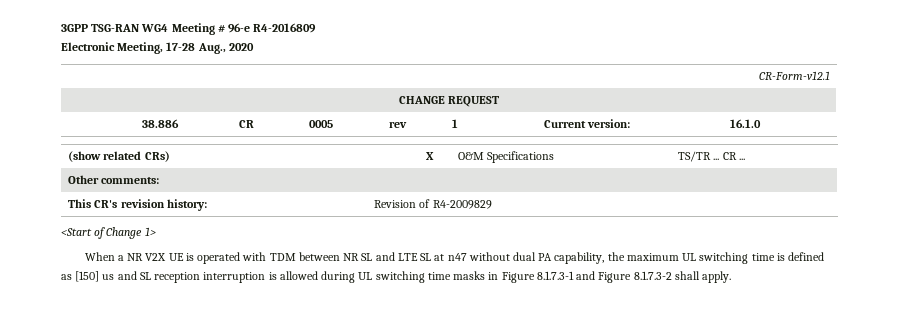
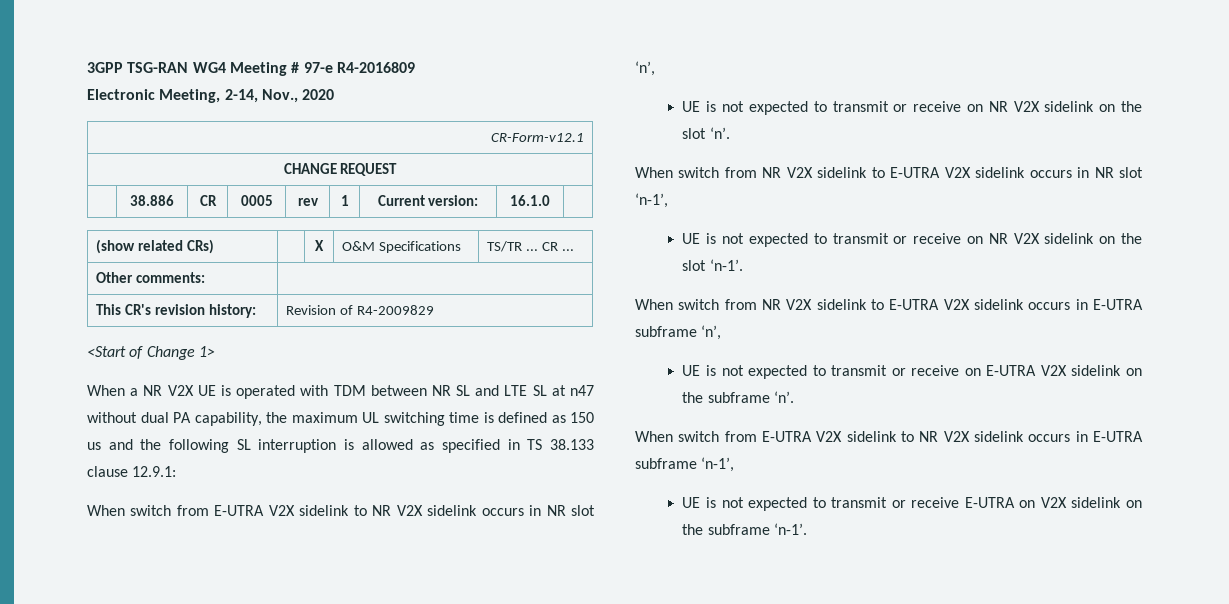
[228,23,251,33] 96-e -> [303,62,333,73] 97-e
[166,42,226,54] 17-28 Aug., -> [224,89,298,103] 2-14, Nov.,
[75,271,100,282] [150] -> [570,412,594,423] 150
[139,271,732,283] SL reception interruption is allowed during UL switching time masks in Figure 8.1.7.3-1 and Figure 8.1.7.3-2 shall apply. -> [140,439,595,453] [87,466,177,477] [87,505,595,516] [635,61,655,76] [682,101,1142,115] [682,127,730,139] [635,167,1143,178] [635,193,668,208] [682,233,1142,247] [682,259,743,271] [635,299,1143,310] [635,325,722,340] [682,365,1142,379] [682,391,795,403] [635,431,1143,442] [635,457,735,472] [682,497,1142,511] [682,523,808,535] the following SL interruption is allowed as specified in TS 38.133 clause 12.9.1: // When switch from E-UTRA V2X sidelink to NR V2X sidelink occurs in NR slot ‘n’, // UE is not expected to transmit or receive on NR V2X sidelink on the slot ‘n’. // When switch from NR V2X sidelink to E-UTRA V2X sidelink occurs in NR slot ‘n-1’, // UE is not expected to transmit or receive on NR V2X sidelink on the slot ‘n-1’. // When switch from NR V2X sidelink to E-UTRA V2X sidelink occurs in E-UTRA subframe ‘n’, // UE is not expected to transmit or receive on E-UTRA V2X sidelink on the subframe ‘n’. // When switch from E-UTRA V2X sidelink to NR V2X sidelink occurs in E-UTRA subframe ‘n-1’, // UE is not expected to transmit or receive E-UTRA on V2X sidelink on the subframe ‘n-1’.

